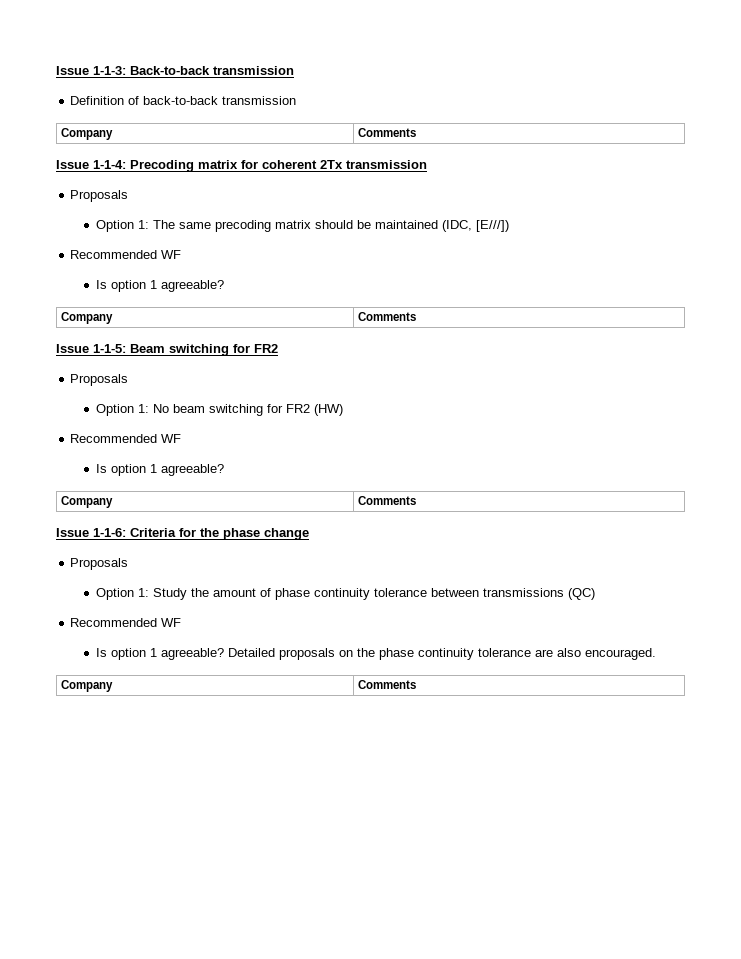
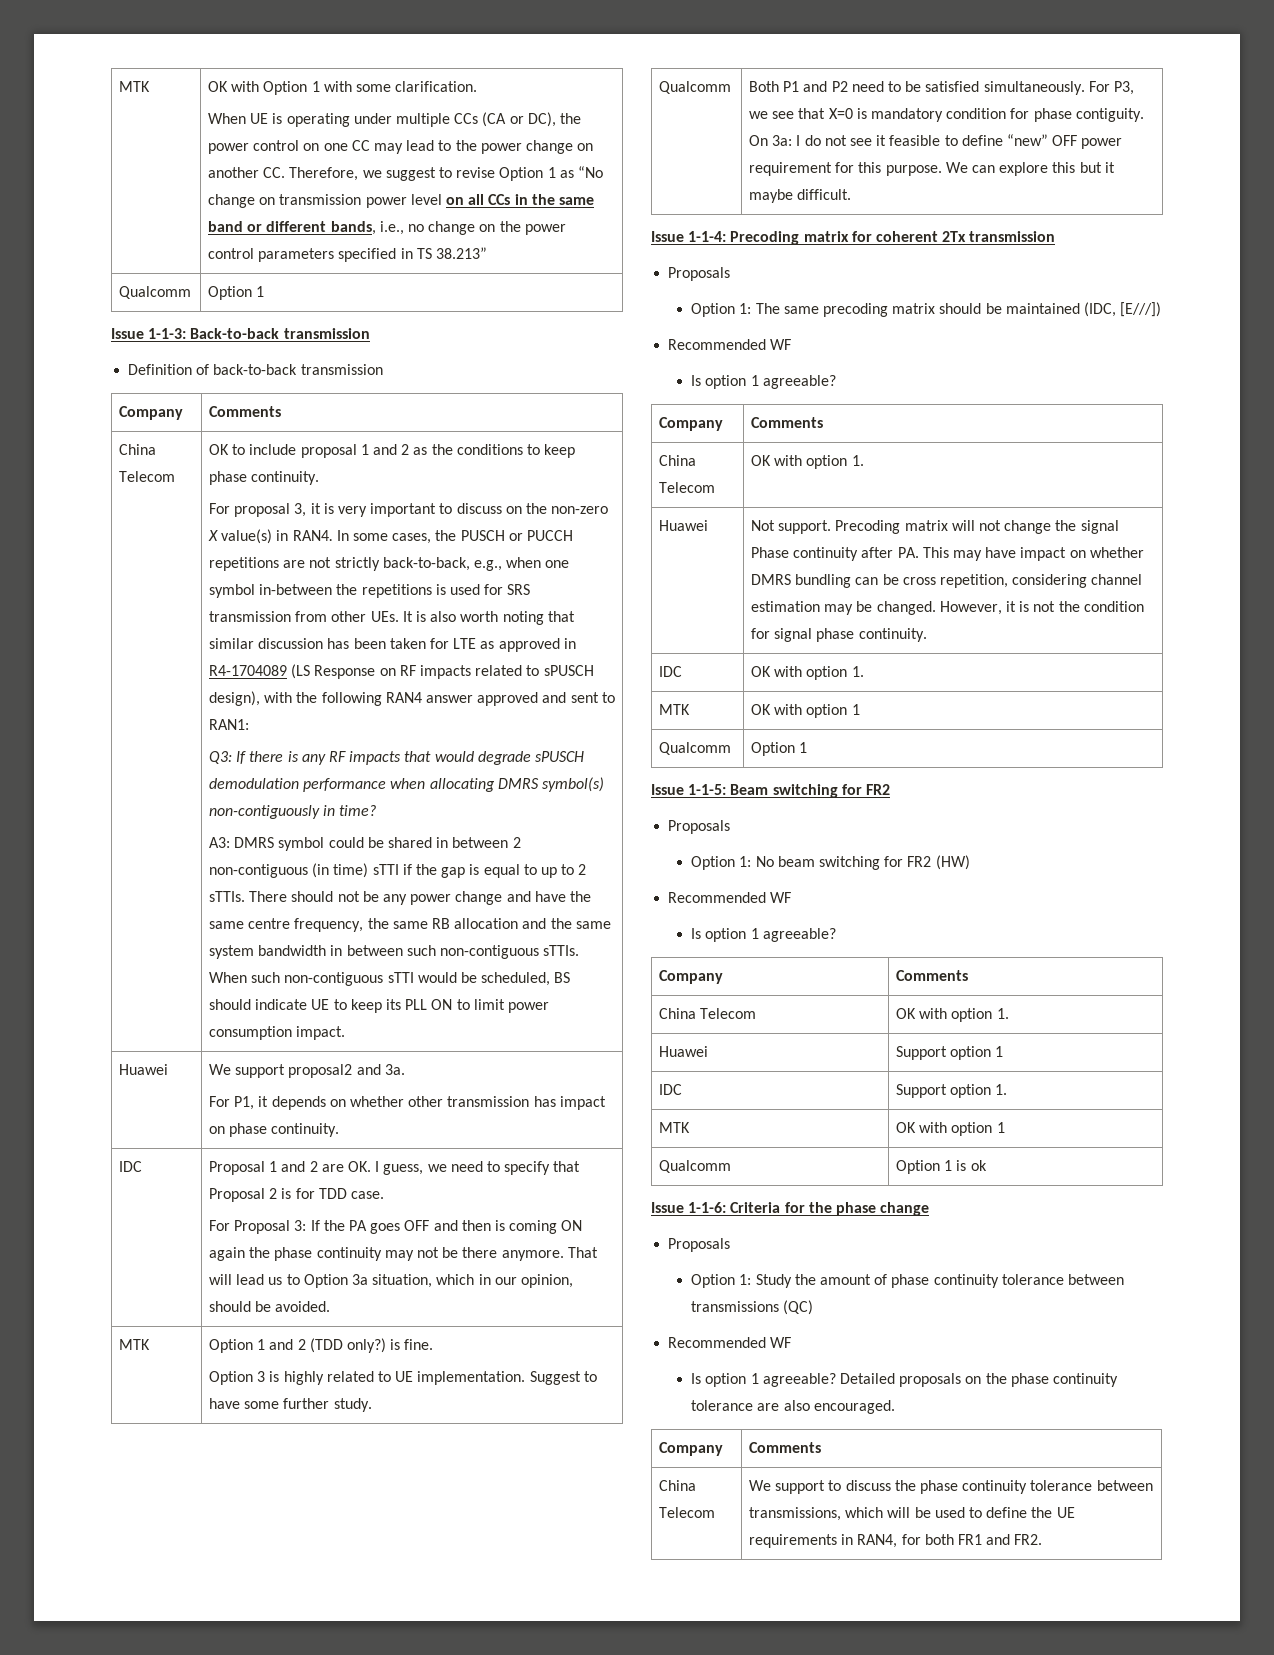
(56, 70) none -> [119,81,151,92] [208,81,478,95] [208,112,581,127] [208,140,594,154] [208,166,603,181] [208,194,594,208] [208,221,566,235] [208,247,487,262] [119,286,192,299] [208,286,265,300] MTK | OK with Option 1 with some clarification. // When UE is operating under multiple CCs (CA or DC), the power control on one CC may lead to the power change on another CC. Therefore, we suggest to revise Option 1 as “No change on transmission power level on all CCs in the same band or different bands, i.e., no change on the power control parameters specified in TS 38.213” // Qualcomm | Option 1 //
(417, 132) none -> [119,444,157,455] [119,471,176,482] [209,444,576,458] [209,471,320,485] [209,503,609,517] [208,529,573,544] [209,557,570,571] [209,584,531,598] [209,611,575,625] [209,638,576,652] [209,664,594,679] [209,691,615,706] [209,719,250,730] [209,751,584,765] [209,777,604,792] [209,805,377,819] [209,837,521,851] [209,863,587,878] [209,891,591,905] [209,918,611,932] [209,945,580,959] [209,972,571,986] [209,999,549,1013] [209,1026,346,1040] [119,1064,169,1075] [209,1064,405,1078] [209,1096,606,1110] [209,1123,340,1137] [119,1161,143,1172] [209,1161,581,1175] [209,1188,384,1202] [209,1220,583,1234] [209,1247,598,1261] [209,1274,573,1288] [209,1301,331,1312] [119,1339,151,1350] [209,1338,434,1353] [209,1371,597,1385] [209,1398,372,1412] [659,81,732,94] [749,81,1134,95] [749,108,1144,122] [749,134,1123,149] [749,162,1115,176] [749,189,852,203] // China Telecom | OK to include proposal 1 and 2 as the conditions to keep phase continuity. // For proposal 3, it is very important to discuss on the non-zero X value(s) in RAN4. In some cases, the PUSCH or PUCCH repetitions are not strictly back-to-back, e.g., when one symbol in-between the repetitions is used for SRS transmission from other UEs. It is also worth noting that similar discussion has been taken for LTE as approved in R4-1704089 (LS Response on RF impacts related to sPUSCH design), with the following RAN4 answer approved and sent to RAN1: // Q3: If there is any RF impacts that would degrade sPUSCH demodulation performance when allocating DMRS symbol(s) non-contiguously in time? // A3: DMRS symbol could be shared in between 2 non-contiguous (in time) sTTI if the gap is equal to up to 2 sTTIs. There should not be any power change and have the same centre frequency, the same RB allocation and the same system bandwidth in between such non-contiguous sTTIs. When such non-contiguous sTTI would be scheduled, BS should indicate UE to keep its PLL ON to limit power consumption impact. // Huawei | We support proposal2 and 3a. // For P1, it depends on whether other transmission has impact on phase continuity. // IDC | Proposal 1 and 2 are OK. I guess, we need to specify that Proposal 2 is for TDD case. // For Proposal 3: If the PA goes OFF and then is coming ON again the phase continuity may not be there anymore. That will lead us to Option 3a situation, which in our opinion, should be avoided. // MTK | Option 1 and 2 (TDD only?) is fine. // Option 3 is highly related to UE implementation. Suggest to have some further study. // Qualcomm | Both P1 and P2 need to be satisfied simultaneously. For P3, we see that X=0 is mandatory condition for phase contiguity. On 3a: I do not see it feasible to define “new” OFF power requirement for this purpose. We can explore this but it maybe difficult.
(417, 316) none -> [659,455,697,466] [659,482,716,493] [751,455,864,469] [659,520,709,531] [751,520,1119,534] [751,547,1144,561] [751,574,1143,588] [751,601,1144,615] [751,628,927,642] [659,666,683,677] [751,666,864,680] [659,704,691,715] [751,704,860,718] [659,742,732,755] [751,742,808,756] // China Telecom | OK with option 1. // Huawei | Not support. Precoding matrix will not change the signal Phase continuity after PA. This may have impact on whether DMRS bundling can be cross repetition, considering channel estimation may be changed. However, it is not the condition for signal phase continuity. // IDC | OK with option 1. // MTK | OK with option 1 // Qualcomm | Option 1
(417, 500) none -> [659,1008,757,1019] [896,1008,1009,1022] [659,1046,709,1057] [896,1046,1004,1060] [659,1084,683,1095] [896,1084,1008,1098] [659,1122,691,1133] [896,1122,1005,1136] [659,1160,732,1173] [896,1160,987,1174] // China Telecom | OK with option 1. // Huawei | Support option 1 // IDC | Support option 1. // MTK | OK with option 1 // Qualcomm | Option 1 is ok
(417, 684) none -> [659,1480,697,1491] [659,1507,716,1518] [749,1480,1153,1494] [749,1507,1075,1521] [749,1534,1043,1548] // China Telecom | We support to discuss the phase continuity tolerance between transmissions, which will be used to define the UE requirements in RAN4, for both FR1 and FR2.

